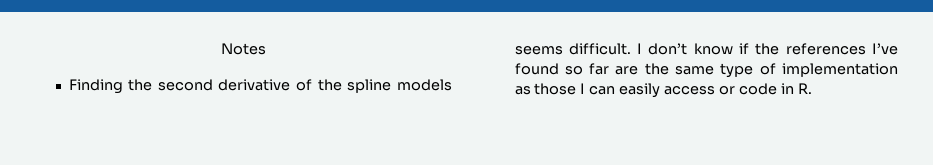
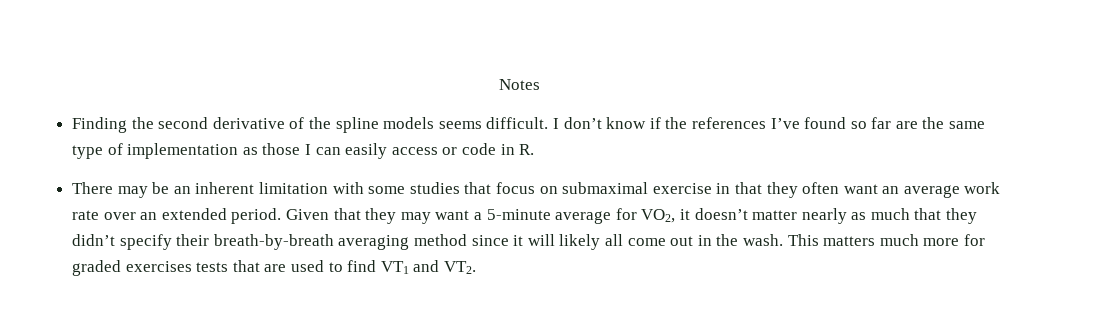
(812, 88) none -> [72,182,1001,198] [72,208,978,224] [72,234,985,250] [72,260,476,276] // There may be an inherent limitation with some studies that focus on submaximal exercise in that they often want an average work rate over an extended period. Given that they may want a 5-minute average for VO2, it doesn’t matter nearly as much that they didn’t specify their breath-by-breath averaging method since it will likely all come out in the wash. This matters much more for graded exercises tests that are used to find VT1 and VT2.

